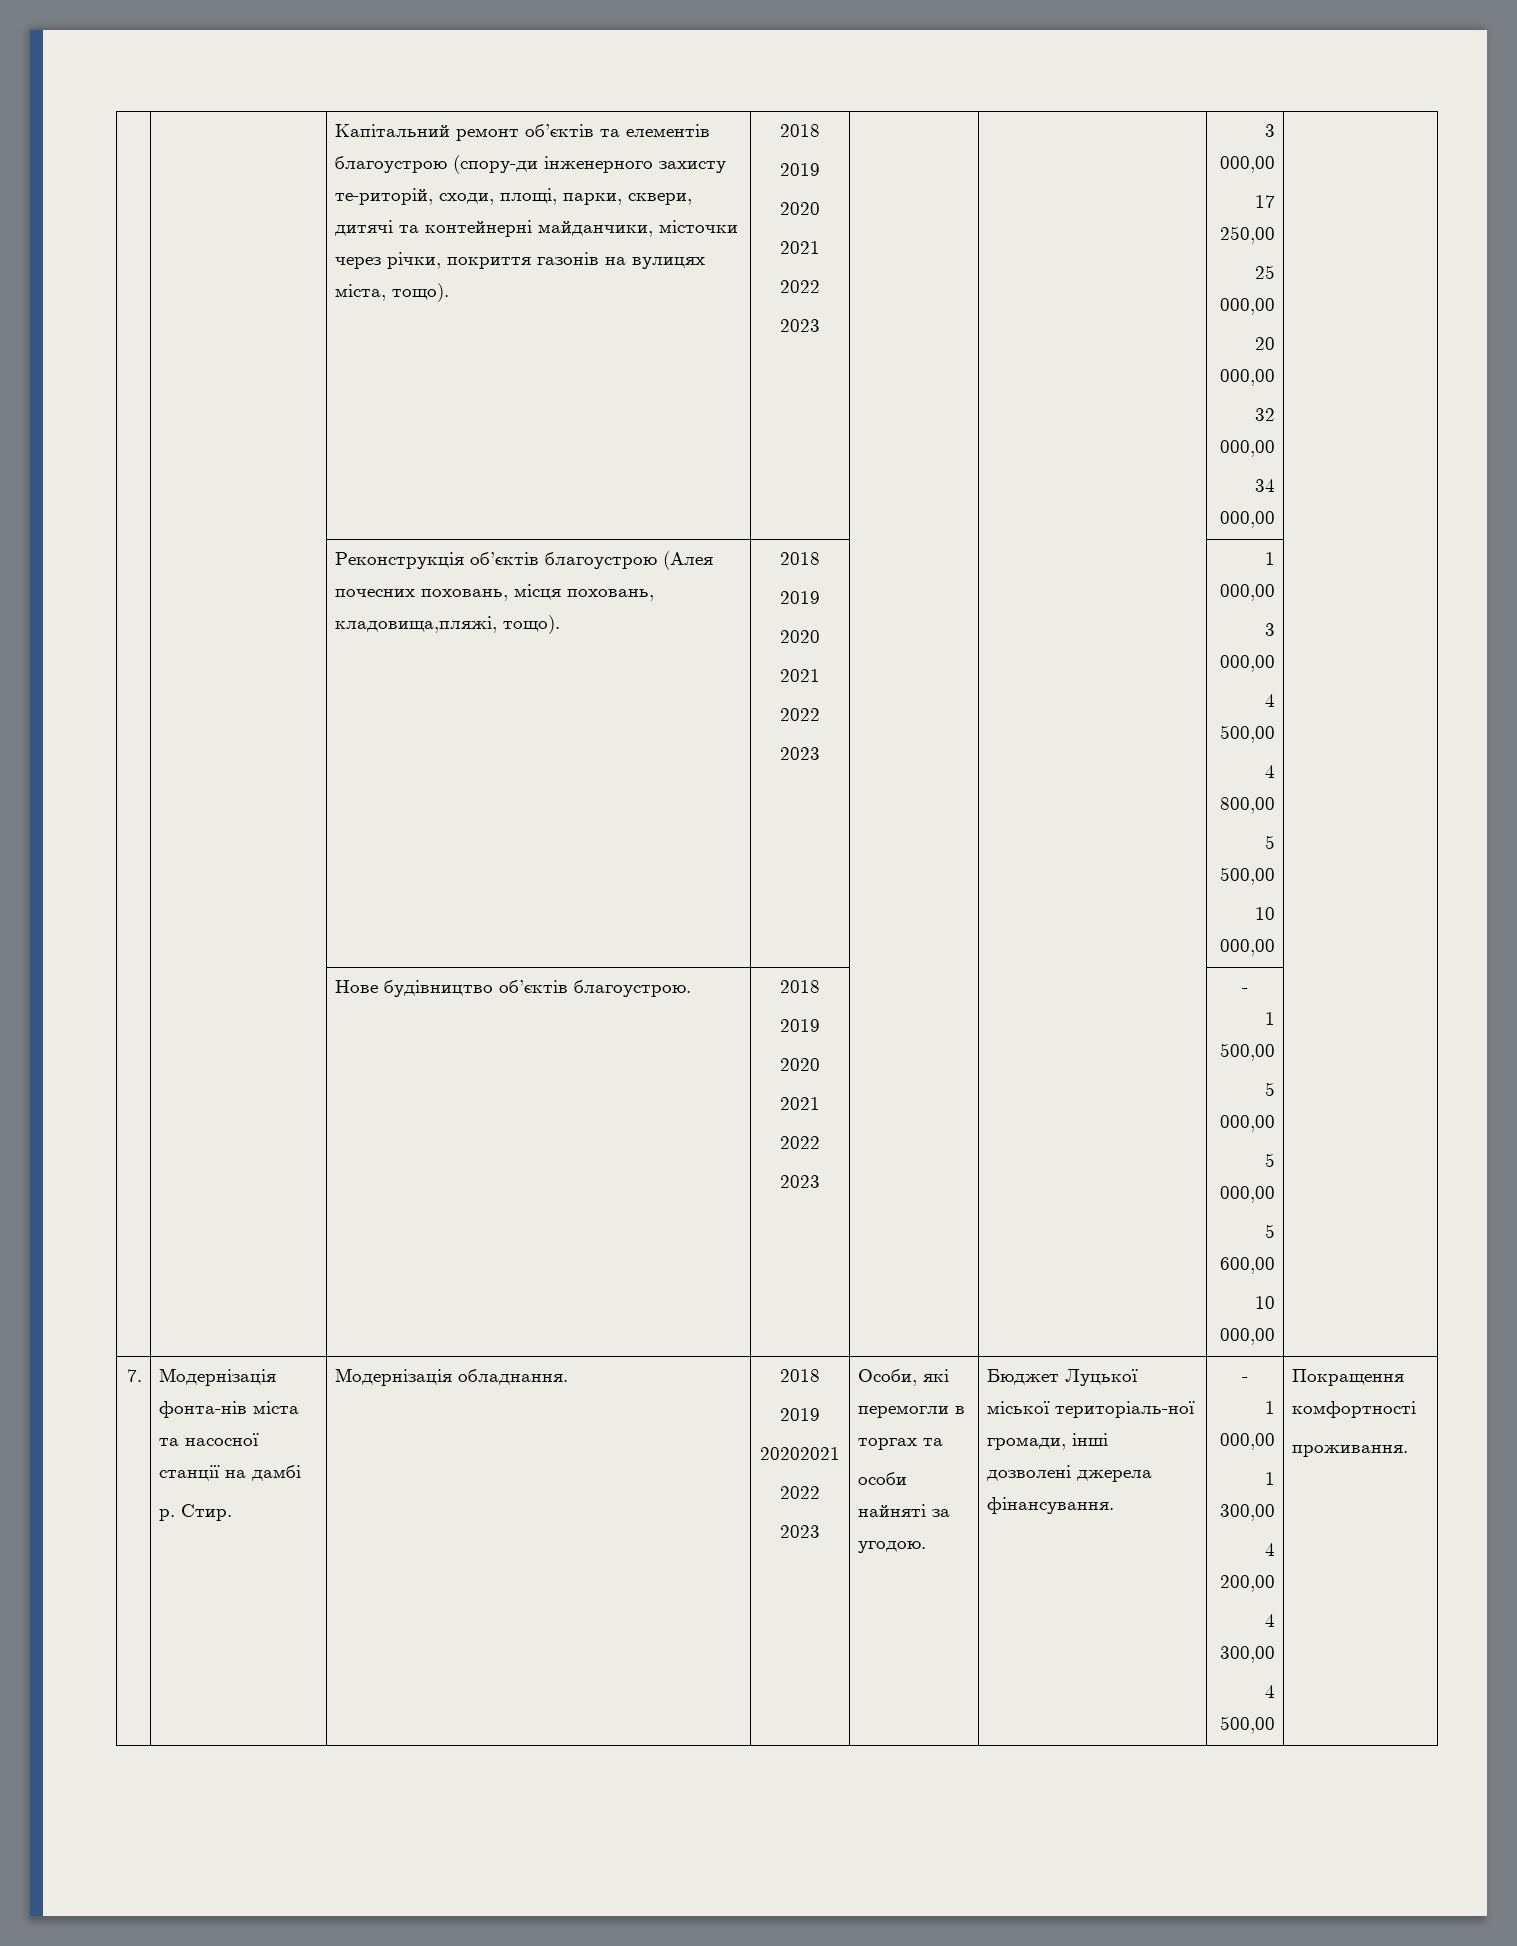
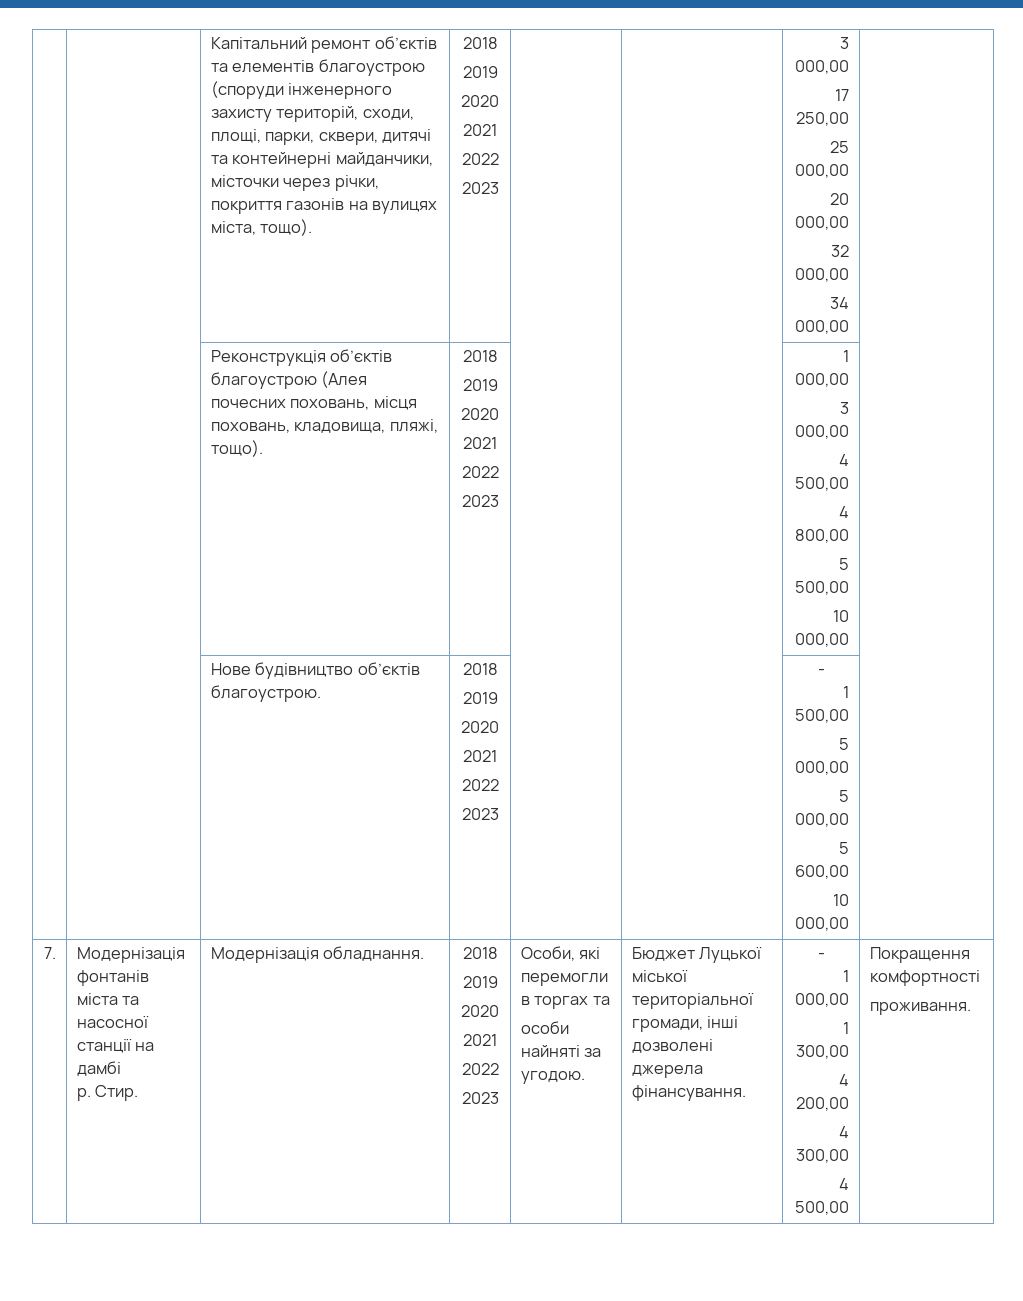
[453,155,539,174] (спору-ди -> [210,81,284,99] (споруди
[335,188,434,205] те-риторій, -> [276,106,359,122] територій,
[335,616,498,633] кладовища,пляжі, -> [294,419,438,433] кладовища, пляжі,
[159,1401,248,1418] фонта-нів -> [76,970,149,986] фонтанів
[760,1447,840,1460] 20202021 -> [461,1005,499,1017] [463,1034,497,1046] 2020 // 2021
[1055,1401,1196,1418] територіаль-ної -> [631,993,754,1009] територіальної

